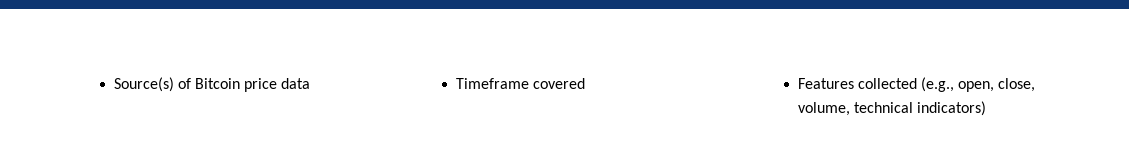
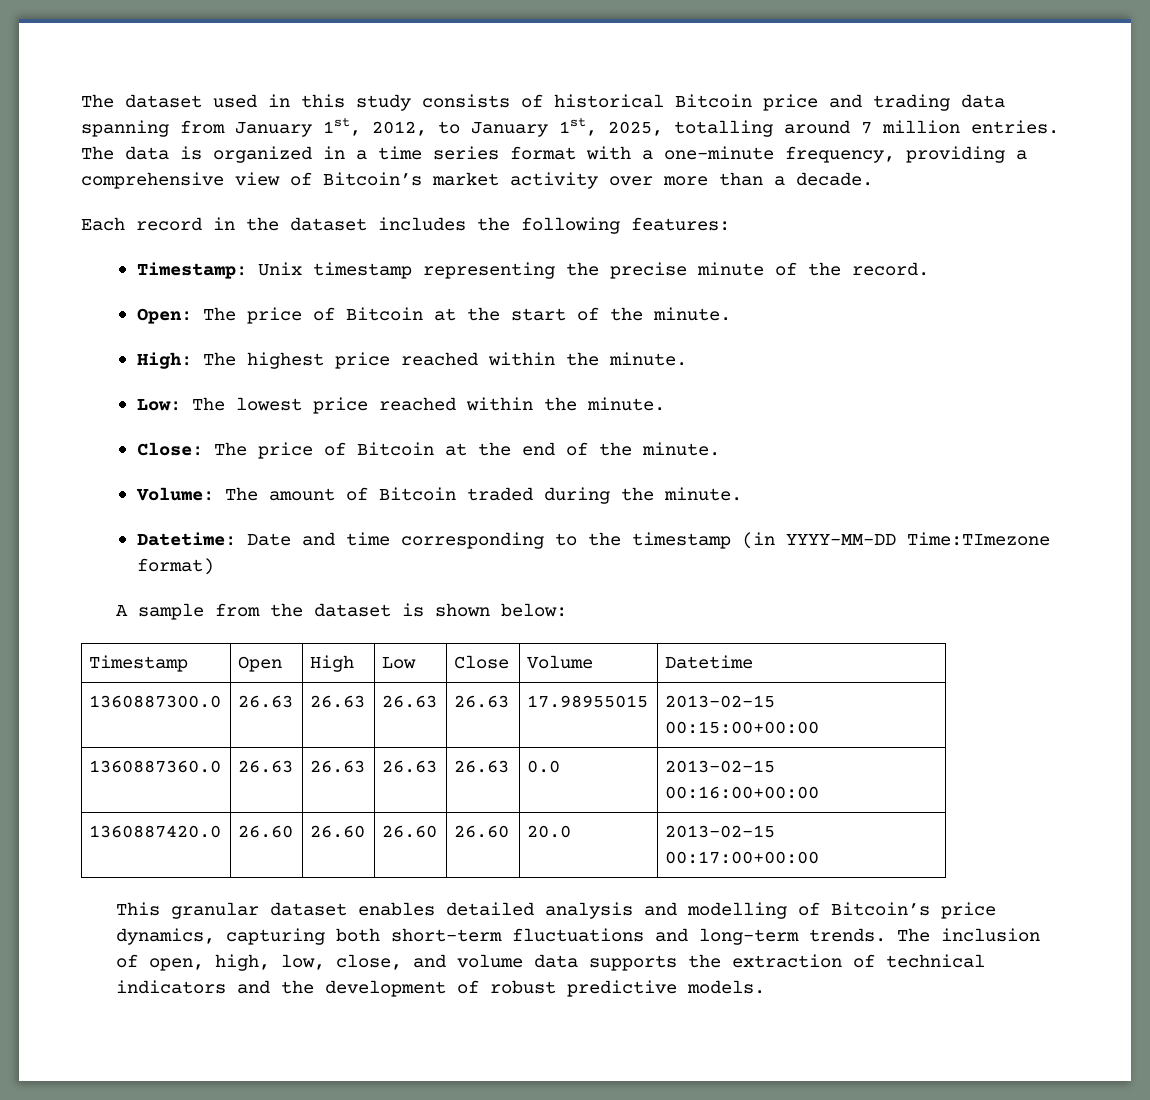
[113,77,311,92] [455,78,585,89] [797,77,1036,92] [797,101,987,116] Source(s) of Bitcoin price data // Timeframe covered // Features collected (e.g., open, close, volume, technical indicators) -> [81,94,1005,111] [81,118,1059,137] [81,146,1027,163] [81,172,873,189] [81,217,730,234] [136,262,929,279] [136,307,731,324] [136,352,687,369] [136,397,665,414] [136,442,720,459] [135,487,742,504] [136,532,1050,549] [136,558,214,575] [115,603,567,620] [89,655,189,672] [238,656,283,672] [310,655,355,672] [382,657,417,669] [454,655,510,669] [527,655,594,669] [665,655,754,669] [89,695,222,708] [238,695,294,708] [310,695,366,708] [382,695,438,708] [454,695,510,708] [527,695,649,708] [665,695,776,708] [665,721,820,734] [89,760,222,773] [238,760,294,773] [310,760,366,773] [382,760,438,773] [454,760,510,773] [527,760,561,773] [665,760,776,773] [665,786,820,799] [89,825,222,838] [238,825,294,838] [310,825,366,838] [382,825,438,838] [454,825,510,838] [527,825,572,838] [665,825,776,838] [665,851,820,864] [115,902,996,919] [115,928,1040,945] [115,954,985,971] [115,980,765,997] The dataset used in this study consists of historical Bitcoin price and trading data spanning from January 1st, 2012, to January 1st, 2025, totalling around 7 million entries. The data is organized in a time series format with a one-minute frequency, providing a comprehensive view of Bitcoin’s market activity over more than a decade. // Each record in the dataset includes the following features: // Timestamp: Unix timestamp representing the precise minute of the record. // Open: The price of Bitcoin at the start of the minute. // High: The highest price reached within the minute. // Low: The lowest price reached within the minute. // Close: The price of Bitcoin at the end of the minute. // Volume: The amount of Bitcoin traded during the minute. // Datetime: Date and time corresponding to the timestamp (in YYYY-MM-DD Time:TImezone format) // A sample from the dataset is shown below: // Timestamp | Open | High | Low | Close | Volume | Datetime // 1360887300.0 | 26.63 | 26.63 | 26.63 | 26.63 | 17.98955015 | 2013-02-15 00:15:00+00:00 // 1360887360.0 | 26.63 | 26.63 | 26.63 | 26.63 | 0.0 | 2013-02-15 00:16:00+00:00 // 1360887420.0 | 26.60 | 26.60 | 26.60 | 26.60 | 20.0 | 2013-02-15 00:17:00+00:00 // This granular dataset enables detailed analysis and modelling of Bitcoin’s price dynamics, capturing both short-term fluctuations and long-term trends. The inclusion of open, high, low, close, and volume data supports the extraction of technical indicators and the development of robust predictive models.

